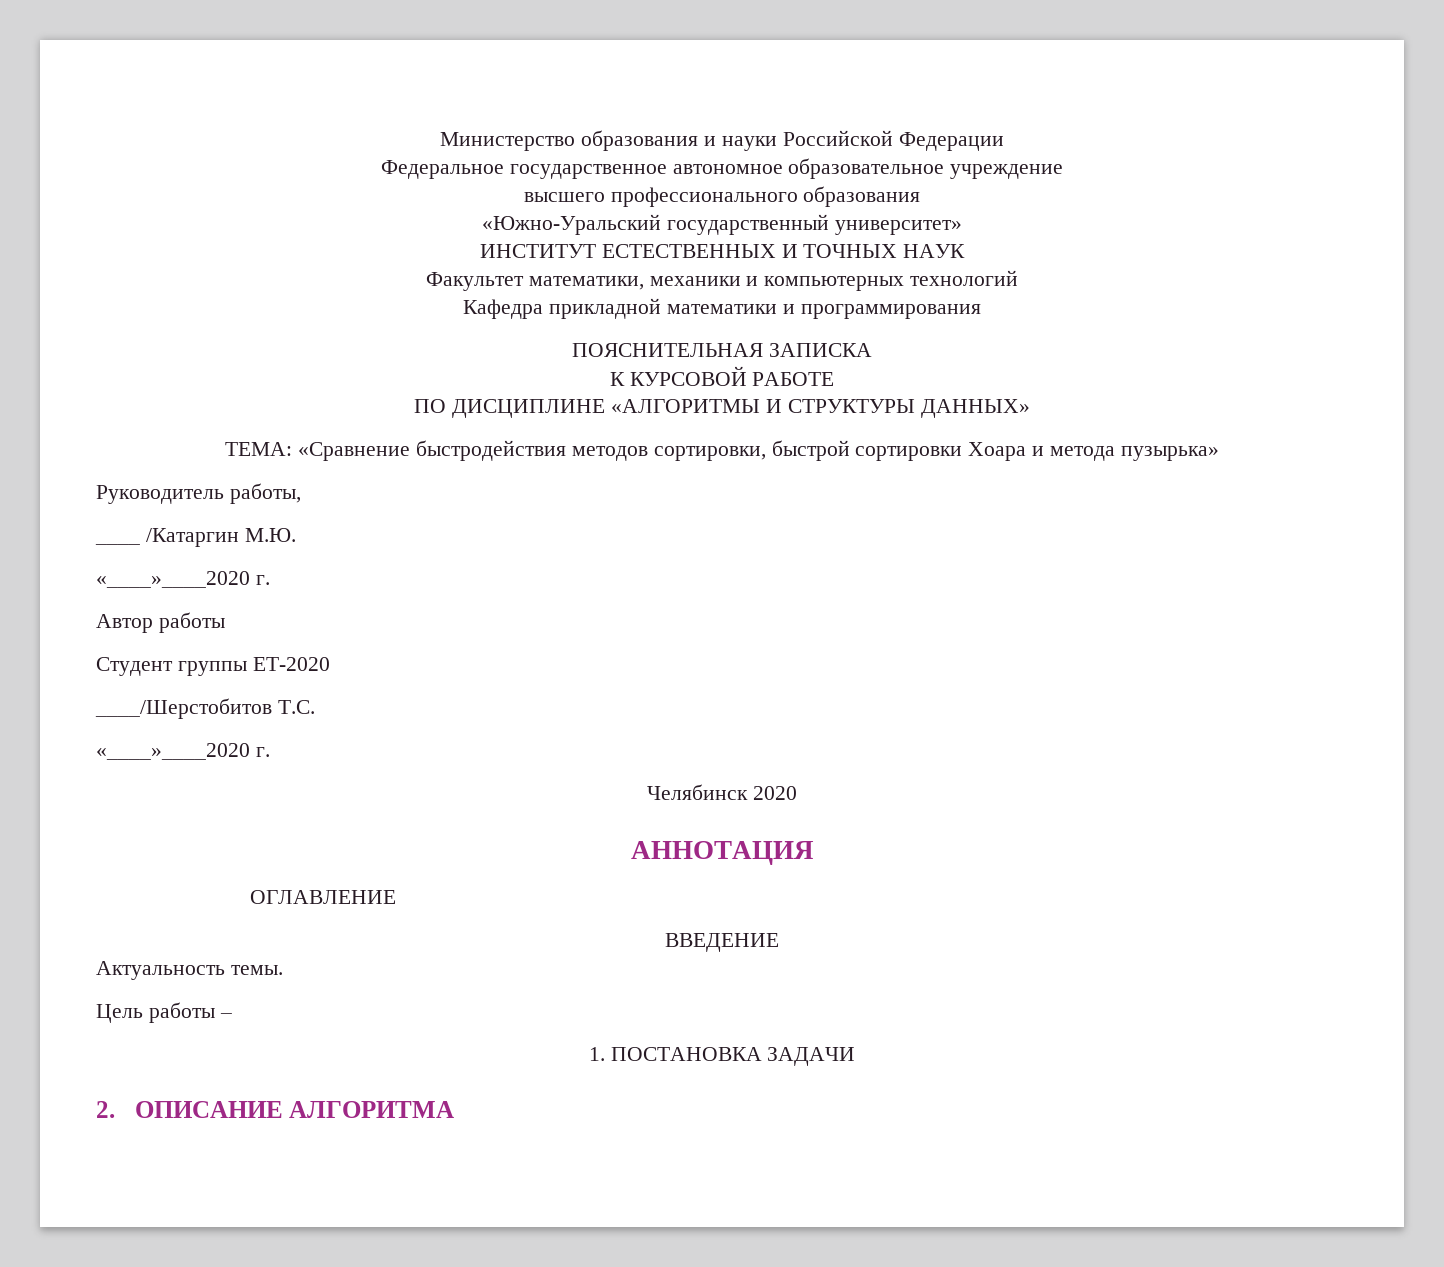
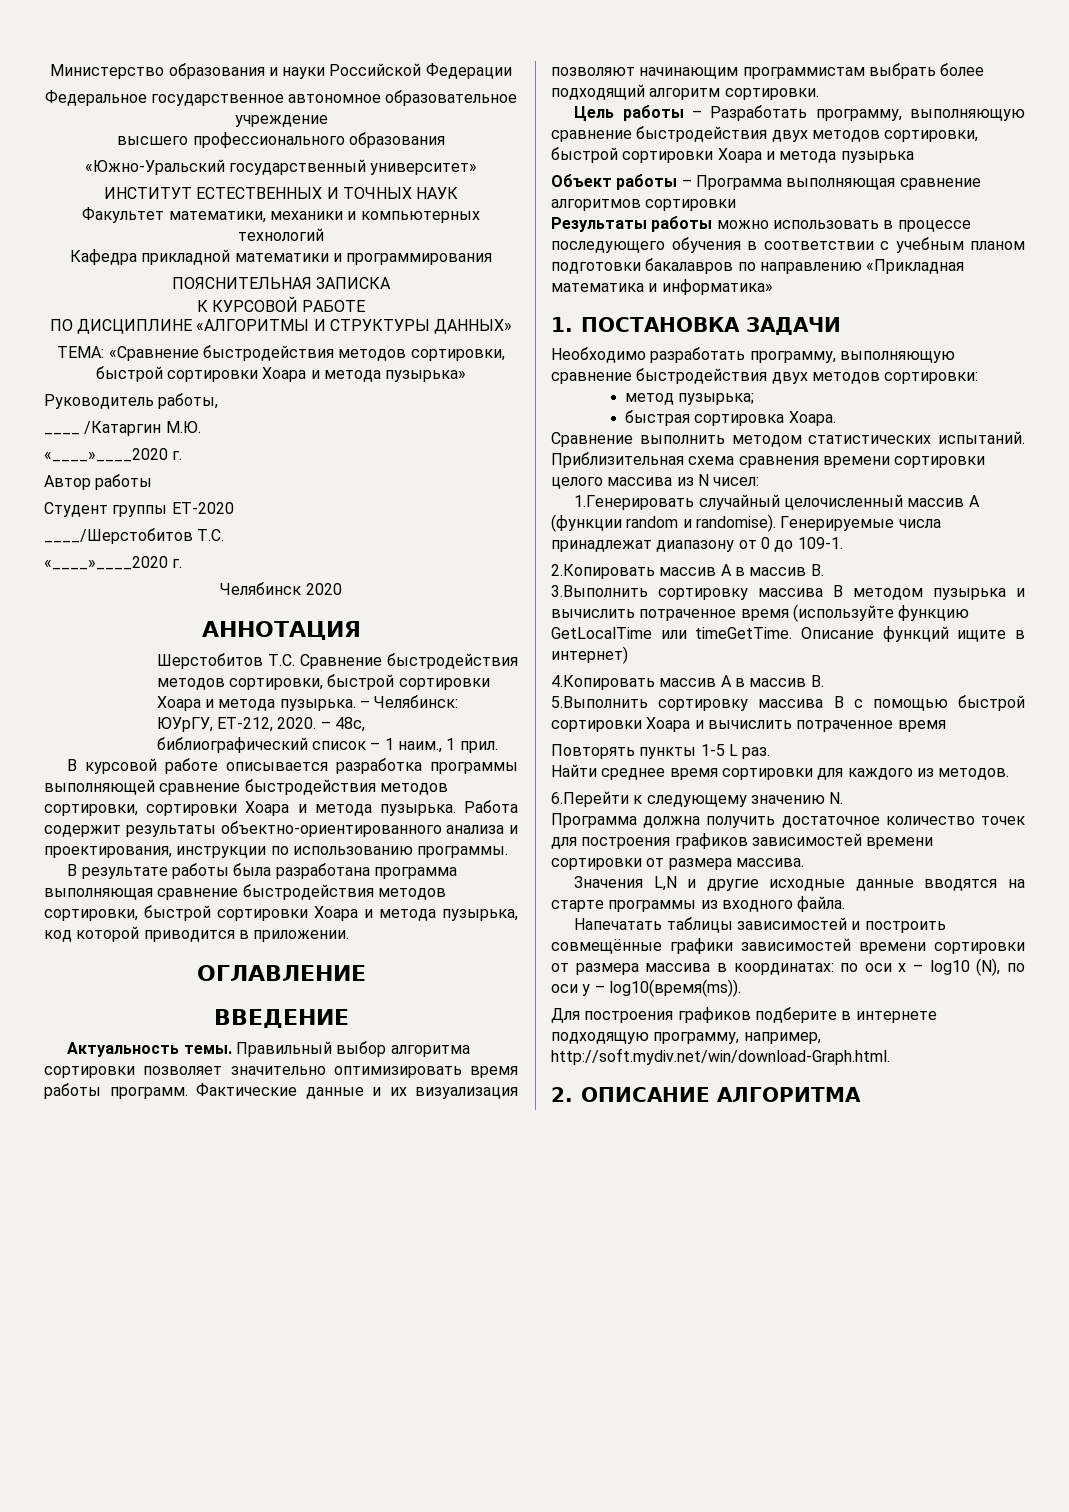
[250,890,397,904] [665,933,779,952] [96,961,283,980] [96,1002,232,1023] [588,1047,856,1066] ОГЛАВЛЕНИЕ // ВВЕДЕНИЕ // Актуальность темы. // Цель работы – // 1. ПОСТАНОВКА ЗАДАЧИ -> [156,653,518,669] [156,674,490,690] [156,695,459,711] [156,717,365,732] [156,737,498,753] [67,758,518,774] [44,779,448,795] [44,800,519,816] [44,821,518,837] [44,846,509,858] [67,863,457,879] [44,884,446,900] [44,905,518,921] [44,926,350,942] [196,965,366,981] [213,1009,349,1028] [67,1041,470,1057] [44,1066,518,1078] [44,1083,518,1099] [551,63,985,79] [551,84,819,100] [574,105,1025,122] [551,126,979,142] [551,147,914,163] [551,174,981,190] [551,199,737,211] [551,216,971,232] [551,237,1025,253] [551,258,965,274] [551,279,773,295] [551,317,841,335] [551,347,955,363] [551,368,979,384] [624,393,755,405] [624,410,836,426] [551,431,1025,447] [551,452,986,468] [551,474,760,489] [574,494,980,510] [551,514,941,532] [551,537,843,552] [551,564,824,579] [551,585,1025,600] [551,604,970,622] [551,626,1025,642] [551,646,628,664] [551,675,824,690] [551,695,1025,711] [551,717,946,732] [551,744,771,759] [551,764,1010,780] [551,791,844,807] [551,813,1025,828] [551,833,934,849] [551,858,804,870] [574,876,1025,891] [551,896,846,912] [574,917,946,933] [551,938,1025,954] [551,958,1025,976] [551,979,741,997] [551,1007,937,1023] [551,1032,821,1044] [551,1048,890,1065] Шерстобитов Т.С. Сравнение быстродействия методов сортировки, быстрой сортировки Хоара и метода пузырька. – Челябинск: ЮУрГУ, ЕТ-212, 2020. – 48с, библиографический список – 1 наим., 1 прил. // В курсовой работе описывается разработка программы выполняющей сравнение быстродействия методов сортировки, сортировки Хоара и метода пузырька. Работа содержит результаты объектно-ориентированного анализа и проектирования, инструкции по использованию программы. // В результате работы была разработана программа выполняющая сравнение быстродействия методов сортировки, быстрой сортировки Хоара и метода пузырька, код которой приводится в приложении. // ОГЛАВЛЕНИЕ // ВВЕДЕНИЕ // Актуальность темы. Правильный выбор алгоритма сортировки позволяет значительно оптимизировать время работы программ. Фактические данные и их визуализация позволяют начинающим программистам выбрать более подходящий алгоритм сортировки. // Цель работы – Разработать программу, выполняющую сравнение быстродействия двух методов сортировки, быстрой сортировки Хоара и метода пузырька // Объект работы – Программа выполняющая сравнение алгоритмов сортировки // Результаты работы можно использовать в процессе последующего обучения в соответствии с учебным планом подготовки бакалавров по направлению «Прикладная математика и информатика» // 1. ПОСТАНОВКА ЗАДАЧИ // Необходимо разработать программу, выполняющую сравнение быстродействия двух методов сортировки: // метод пузырька; // быстрая сортировка Хоара. // Сравнение выполнить методом статистических испытаний. Приблизительная схема сравнения времени сортировки целого массива из N чисел: // 1.Генерировать случайный целочисленный массив A (функции random и randomise). Генерируемые числа принадлежат диапазону от 0 до 109-1. // 2.Копировать массив А в массив B. // 3.Выполнить сортировку массива B методом пузырька и вычислить потраченное время (используйте функцию GetLocalTime или timeGetTime. Описание функций ищите в интернет) // 4.Копировать массив А в массив B. // 5.Выполнить сортировку массива B с помощью быстрой сортировки Хоара и вычислить потраченное время // Повторять пункты 1-5 L раз. // Найти среднее время сортировки для каждого из методов. // 6.Перейти к следующему значению N. // Программа должна получить достаточное количество точек для построения графиков зависимостей времени сортировки от размера массива. // Значения L,N и другие исходные данные вводятся на старте программы из входного файла. // Напечатать таблицы зависимостей и построить совмещённые графики зависимостей времени сортировки от размера массива в координатах: по оси х – log10 (N), по оси у – log10(время(ms)). // Для построения графиков подберите в интернете подходящую программу, например, http://soft.mydiv.net/win/download-Graph.html.

